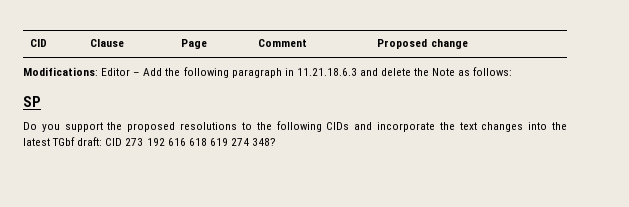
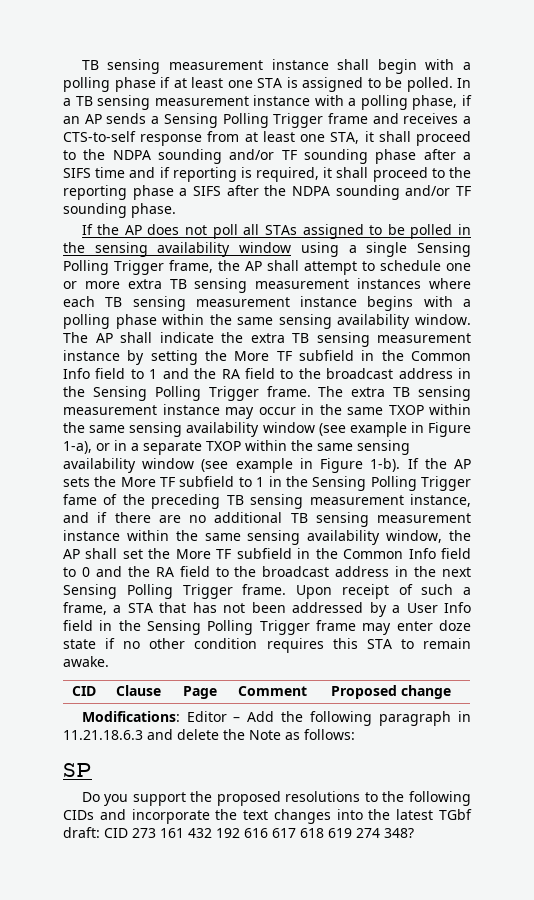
(30, 43) none -> [81,59,471,74] [63,77,471,92] [63,95,472,110] [63,113,471,128] [63,131,472,146] [63,149,471,164] [63,167,472,182] [63,185,472,200] [63,203,176,218] [81,224,471,239] [63,242,472,257] [63,260,471,275] [63,278,471,293] [63,296,471,311] [63,314,471,329] [63,332,471,347] [63,350,471,365] [63,368,472,379] [63,386,471,401] [63,404,471,419] [63,422,471,437] [63,440,410,455] [63,458,472,473] [63,476,472,491] [63,494,471,509] [63,512,471,527] [63,530,471,545] [63,548,471,559] [63,566,472,577] [63,584,471,599] [63,602,471,617] [63,620,471,635] [63,638,471,653] [63,656,109,667] TB sensing measurement instance shall begin with a polling phase if at least one STA is assigned to be polled. In a TB sensing measurement instance with a polling phase, if an AP sends a Sensing Polling Trigger frame and receives a CTS-to-self response from at least one STA, it shall proceed to the NDPA sounding and/or TF sounding phase after a SIFS time and if reporting is required, it shall proceed to the reporting phase a SIFS after the NDPA sounding and/or TF sounding phase. // If the AP does not poll all STAs assigned to be polled in the sensing availability window using a single Sensing Polling Trigger frame, the AP shall attempt to schedule one or more extra TB sensing measurement instances where each TB sensing measurement instance begins with a polling phase within the same sensing availability window. The AP shall indicate the extra TB sensing measurement instance by setting the More TF subfield in the Common Info field to 1 and the RA field to the broadcast address in the Sensing Polling Trigger frame. The extra TB sensing measurement instance may occur in the same TXOP within the same sensing availability window (see example in Figure 1-a), or in a separate TXOP within the same sensing availability window (see example in Figure 1-b). If the AP sets the More TF subfield to 1 in the Sensing Polling Trigger fame of the preceding TB sensing measurement instance, and if there are no additional TB sensing measurement instance within the same sensing availability window, the AP shall set the More TF subfield in the Common Info field to 0 and the RA field to the broadcast address in the next Sensing Polling Trigger frame. Upon receipt of such a frame, a STA that has not been addressed by a User Info field in the Sensing Polling Trigger frame may enter doze state if no other condition requires this STA to remain awake. //
(144, 142) none -> [160,828,212,838] 161 432
(186, 142) none -> [272,828,296,838] 617

